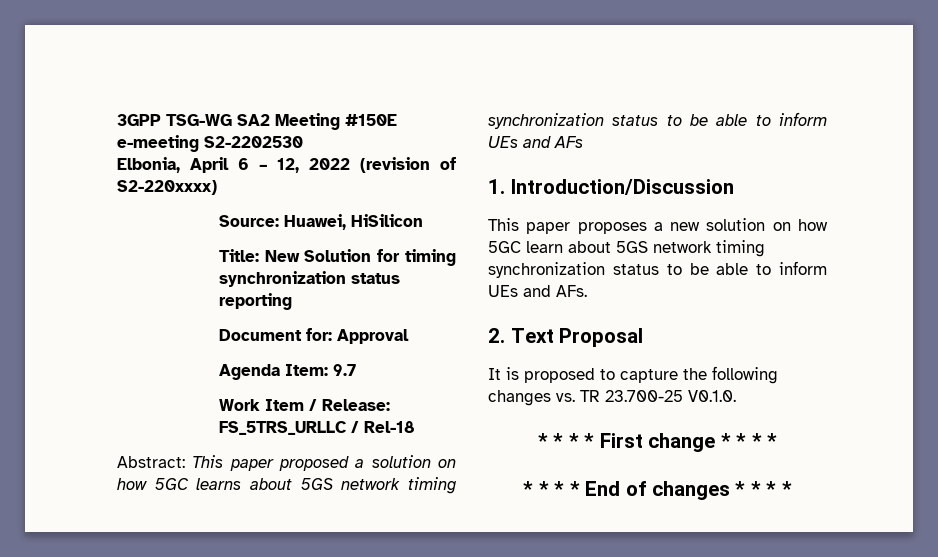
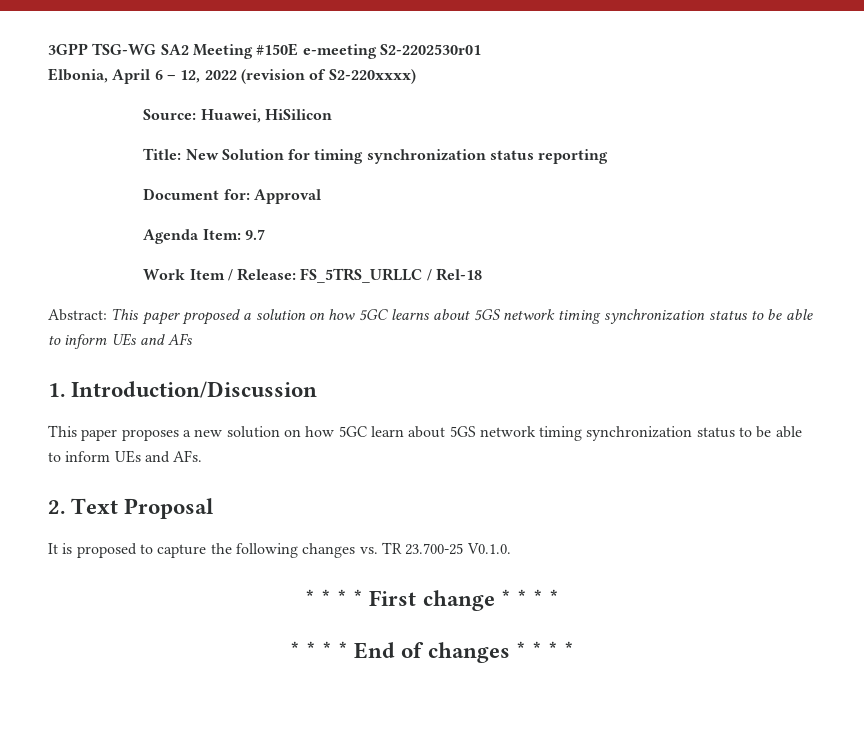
[204,136,303,148] S2-2202530 -> [379,44,481,55] S2-2202530r01

